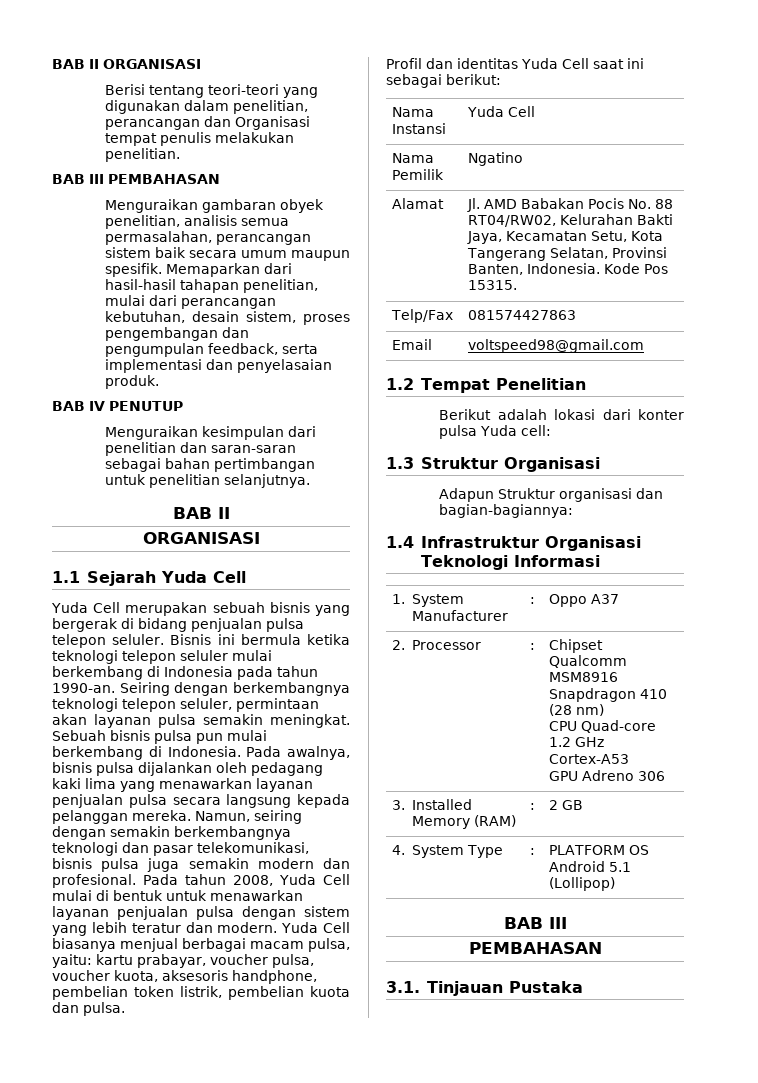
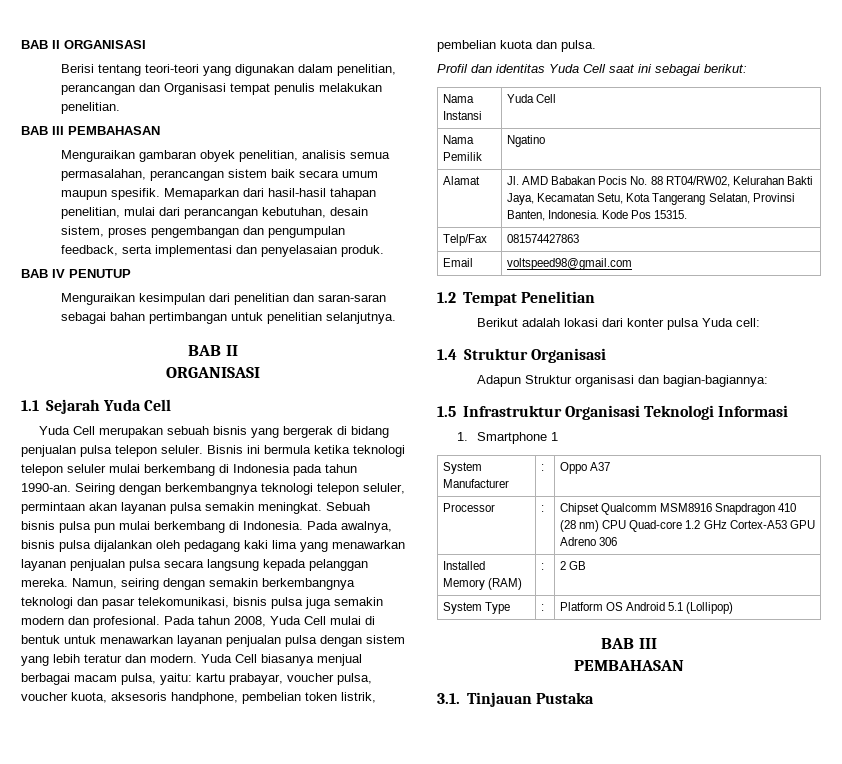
[386,457,414,469] 1.3 -> [437,349,457,360] 1.4
[386,536,414,548] 1.4 -> [437,406,456,417] 1.5
[392,594,406,604] // 1. -> [457,432,559,444] // 1. Smartphone 1 //
[392,640,406,650] 2. -> (611, 466) none
(605, 710) // -> (600, 526) none
(630, 759) // -> (787, 524) none
[392,800,406,810] 3. -> (618, 541) none
[392,845,406,855] 4. -> (587, 565) none
[549,845,626,855] PLATFORM -> [560,602,604,611] Platform

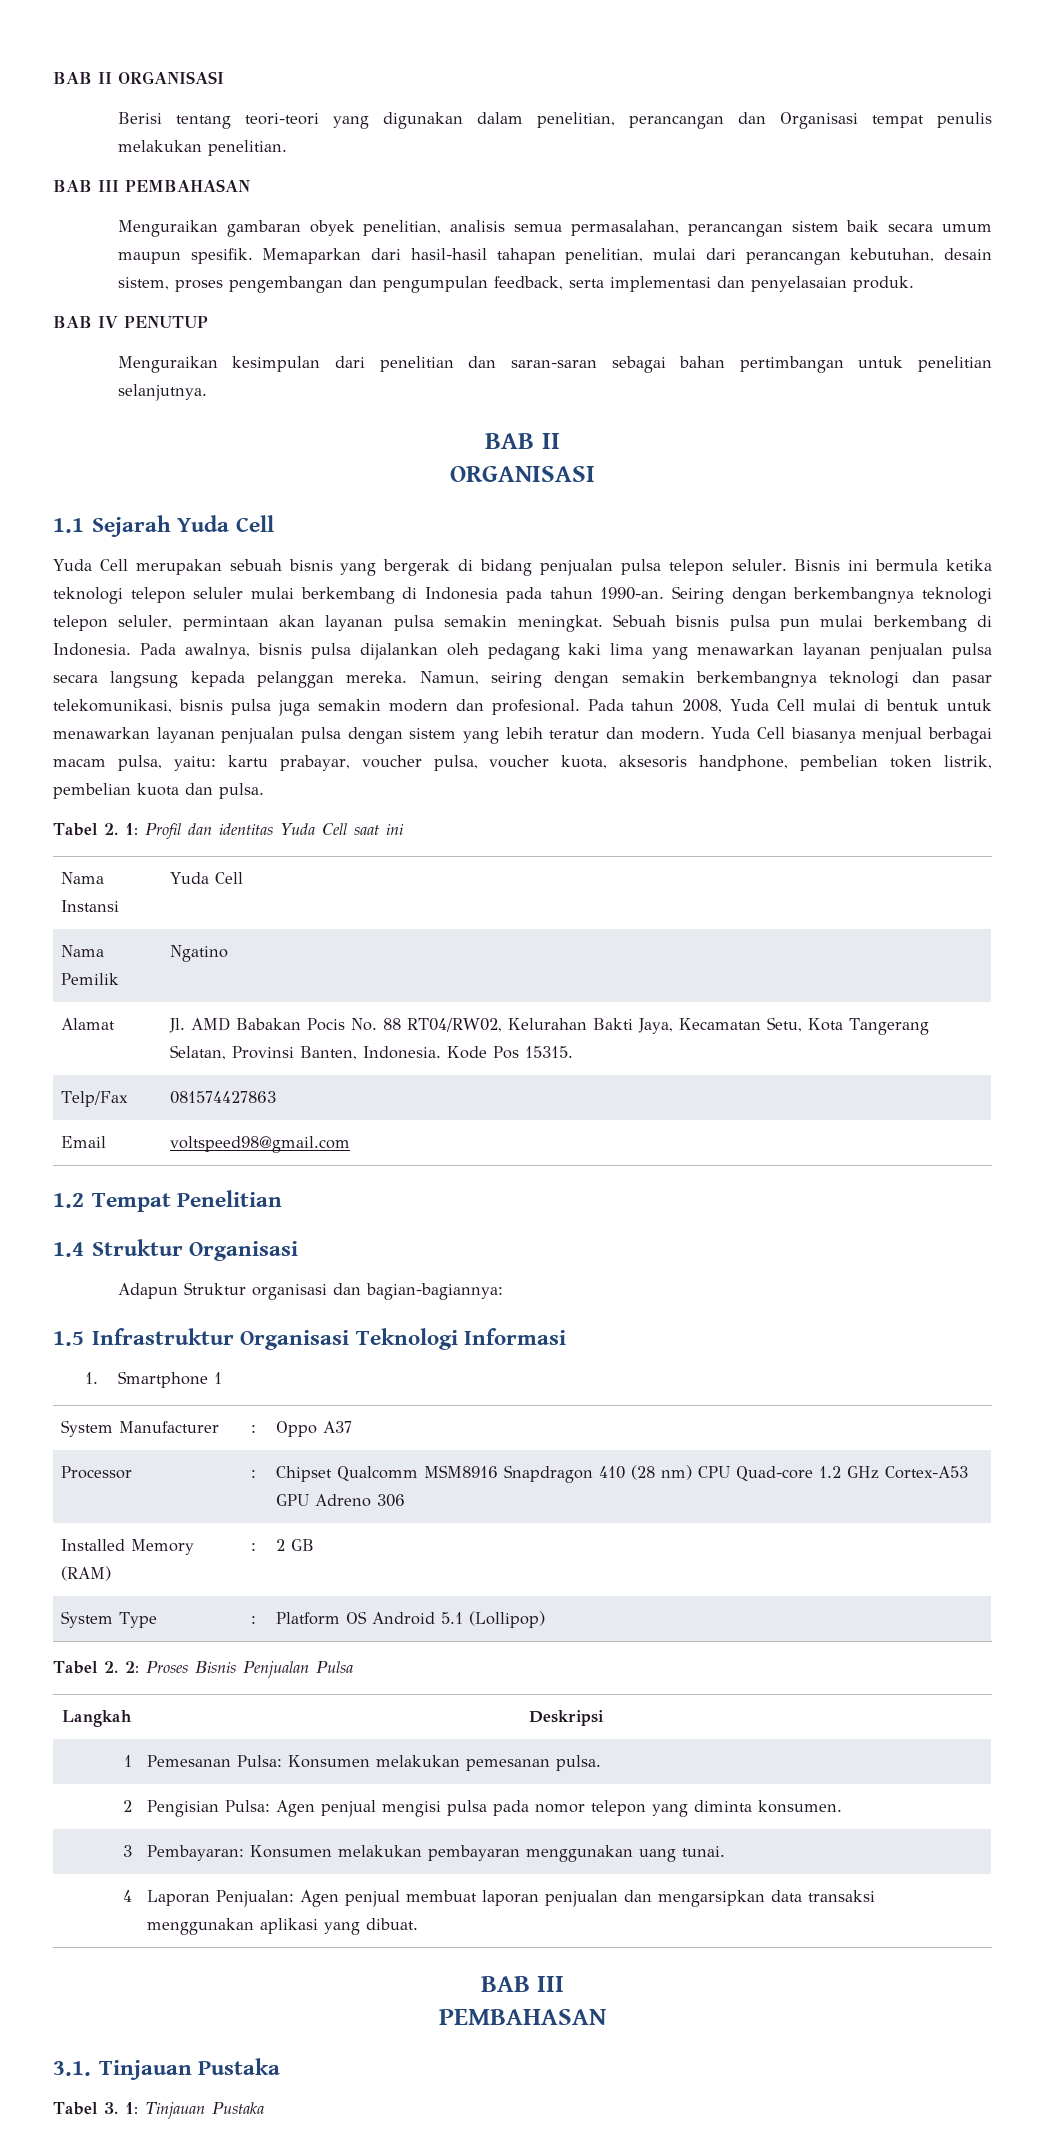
(596, 46) none -> [53,823,138,836] Tabel 2. 1:
[655,64,747,76] sebagai berikut: -> (404, 829) none
[477,318,761,330] // Berikut adalah lokasi dari konter pulsa Yuda cell: -> (283, 1198) none
(734, 608) none -> [53,1661,353,1678] [62,1710,132,1727] [528,1710,604,1726] [123,1755,132,1767] [147,1755,602,1771] [122,1800,132,1812] [147,1800,843,1817] [122,1845,132,1857] [147,1845,726,1862] [122,1890,132,1902] [147,1890,876,1907] [147,1918,419,1935] // Tabel 2. 2: Proses Bisnis Penjualan Pulsa // Langkah | Deskripsi // 1 | Pemesanan Pulsa: Konsumen melakukan pemesanan pulsa. // 2 | Pengisian Pulsa: Agen penjual mengisi pulsa pada nomor telepon yang diminta konsumen. // 3 | Pembayaran: Konsumen melakukan pembayaran menggunakan uang tunai. // 4 | Laporan Penjualan: Agen penjual membuat laporan penjualan dan mengarsipkan data transaksi menggunakan aplikasi yang dibuat.
(594, 698) none -> [53,2102,264,2119] // Tabel 3. 1: Tinjauan Pustaka

